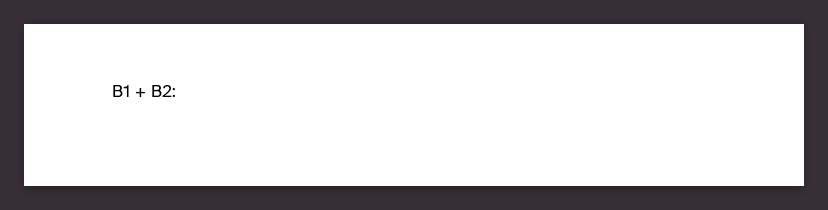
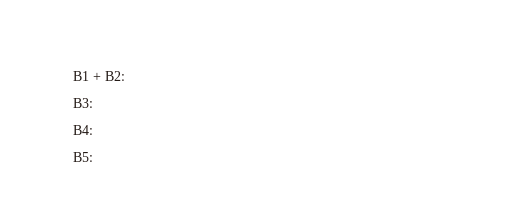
(176, 91) none -> [73,98,93,108] [73,125,93,135] [73,152,93,162] // B3: // B4: // B5:

